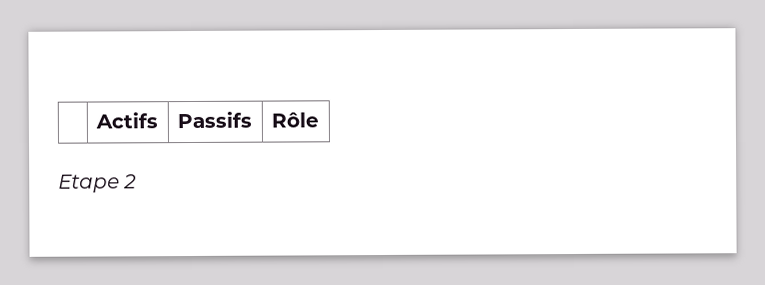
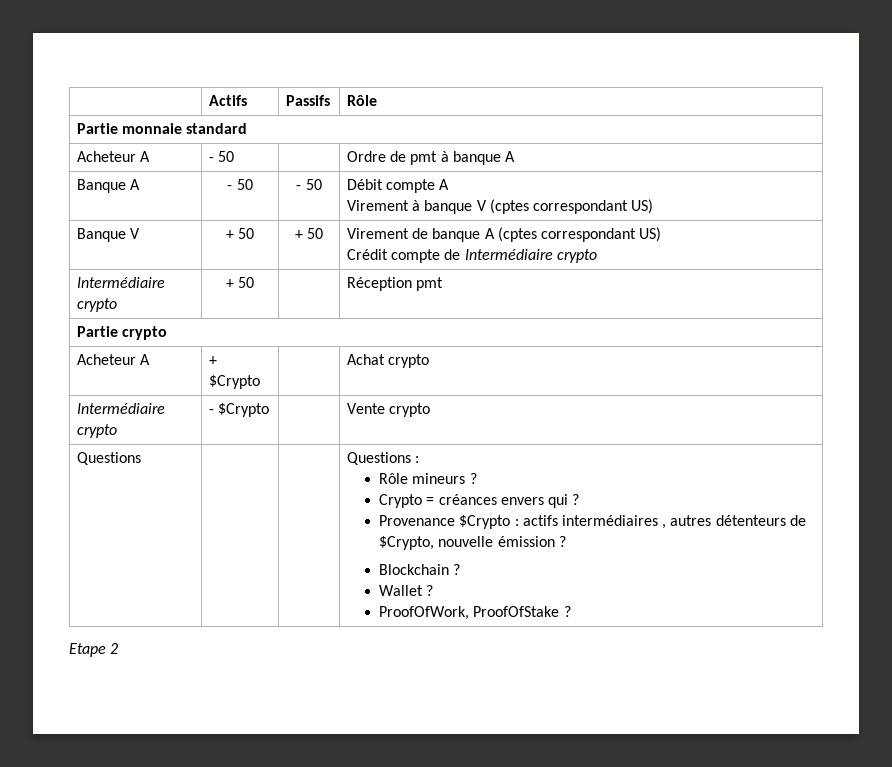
(319, 120) none -> [77,123,248,134] [77,151,151,162] [209,151,235,162] [347,151,516,165] [77,179,141,193] [227,179,253,190] [296,179,322,190] [347,179,450,193] [347,199,654,214] [77,228,141,242] [225,228,255,239] [294,228,324,239] [347,227,662,242] [347,249,597,263] [77,277,166,288] [77,298,118,312] [225,277,255,288] [347,277,444,291] [77,326,168,340] [77,354,151,365] [209,356,218,365] [209,375,261,389] [347,354,430,368] [77,403,166,414] [77,424,118,438] [209,403,270,417] [347,403,431,417] [77,452,142,465] [347,452,420,465] [379,473,477,484] [379,494,580,508] [379,515,806,529] [379,536,566,550] [379,564,461,575] [379,585,434,596] [379,606,571,620] // Partie monnaie standard // Acheteur A | - 50 | | Ordre de pmt à banque A // Banque A | - 50 | - 50 | Débit compte A // Virement à banque V (cptes correspondant US) // Banque V | + 50 | + 50 | Virement de banque A (cptes correspondant US) // Crédit compte de Intermédiaire crypto // Intermédiaire crypto | + 50 | | Réception pmt // Partie crypto // Acheteur A | + $Crypto | | Achat crypto // Intermédiaire crypto | - $Crypto | | Vente crypto // Questions | | | Questions : // Rôle mineurs ? // Crypto = créances envers qui ? // Provenance $Crypto : actifs intermédiaires , autres détenteurs de $Crypto, nouvelle émission ? // Blockchain ? // Wallet ? // ProofOfWork, ProofOfStake ?

